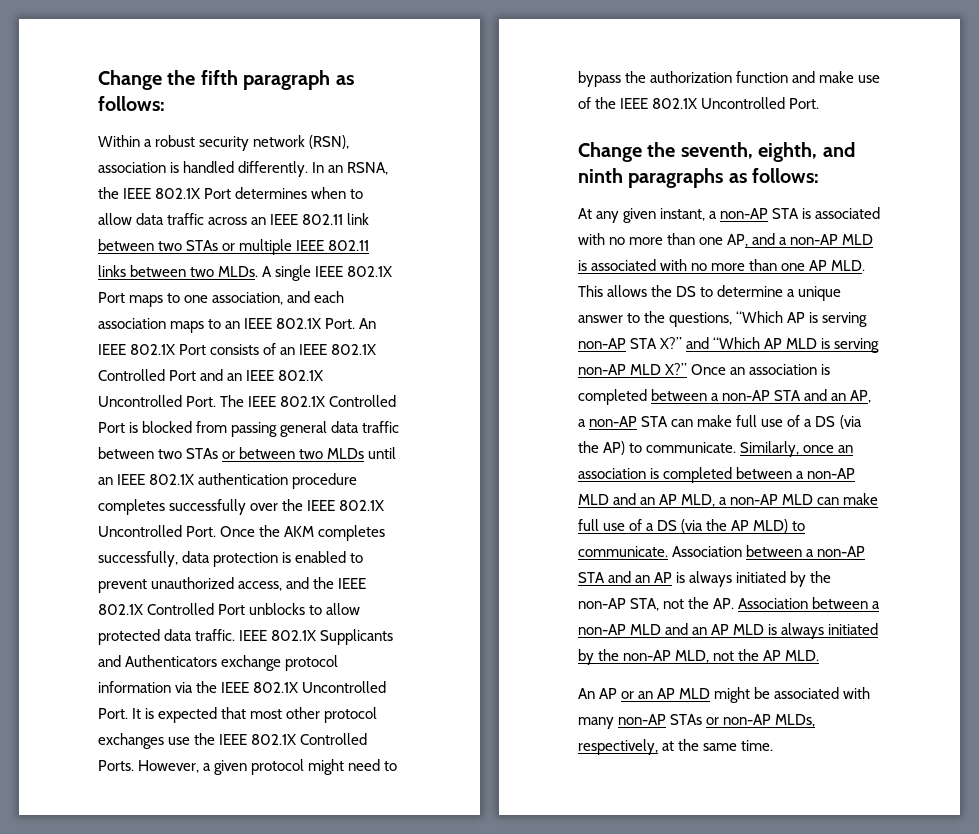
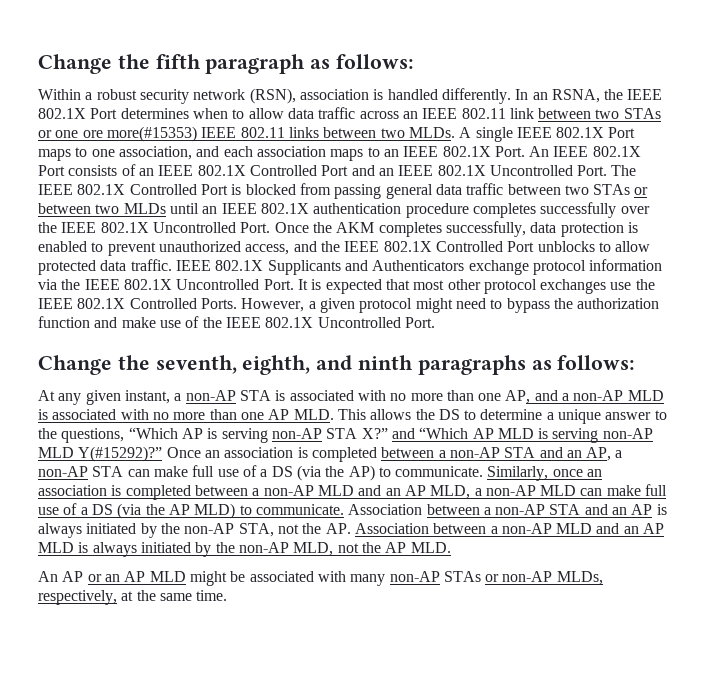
[239,239,293,255] multiple -> [55,126,197,142] one ore more(#15353)
[665,363,688,375] X?” -> [78,446,163,462] Y(#15292)?”

